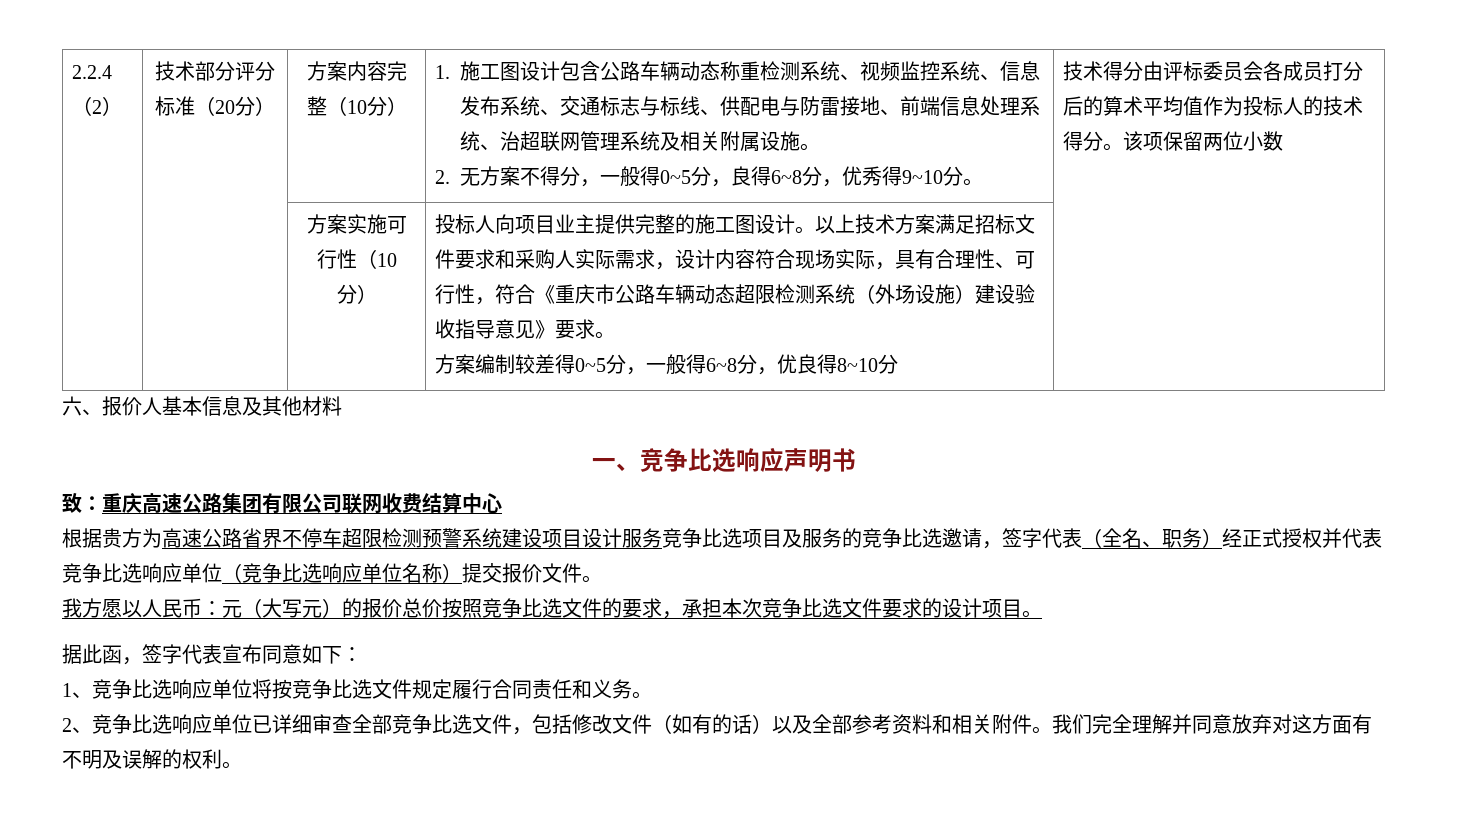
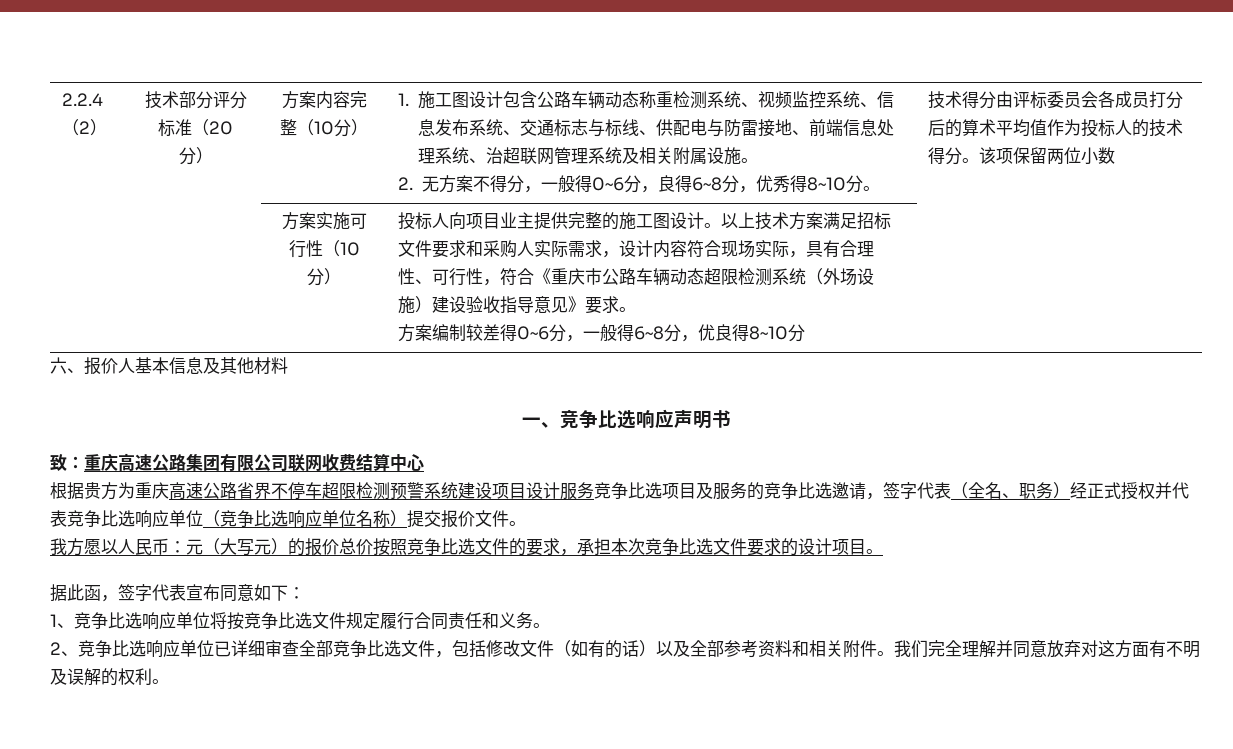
[659,170,691,184] 0~5 -> [591,177,624,191] 0~6
[901,170,943,184] 9~10 -> [806,177,846,191] 8~10
[574,358,606,372] 0~5 -> [517,326,550,340] 0~6
(162, 538) none -> [135,482,169,499] 重庆

